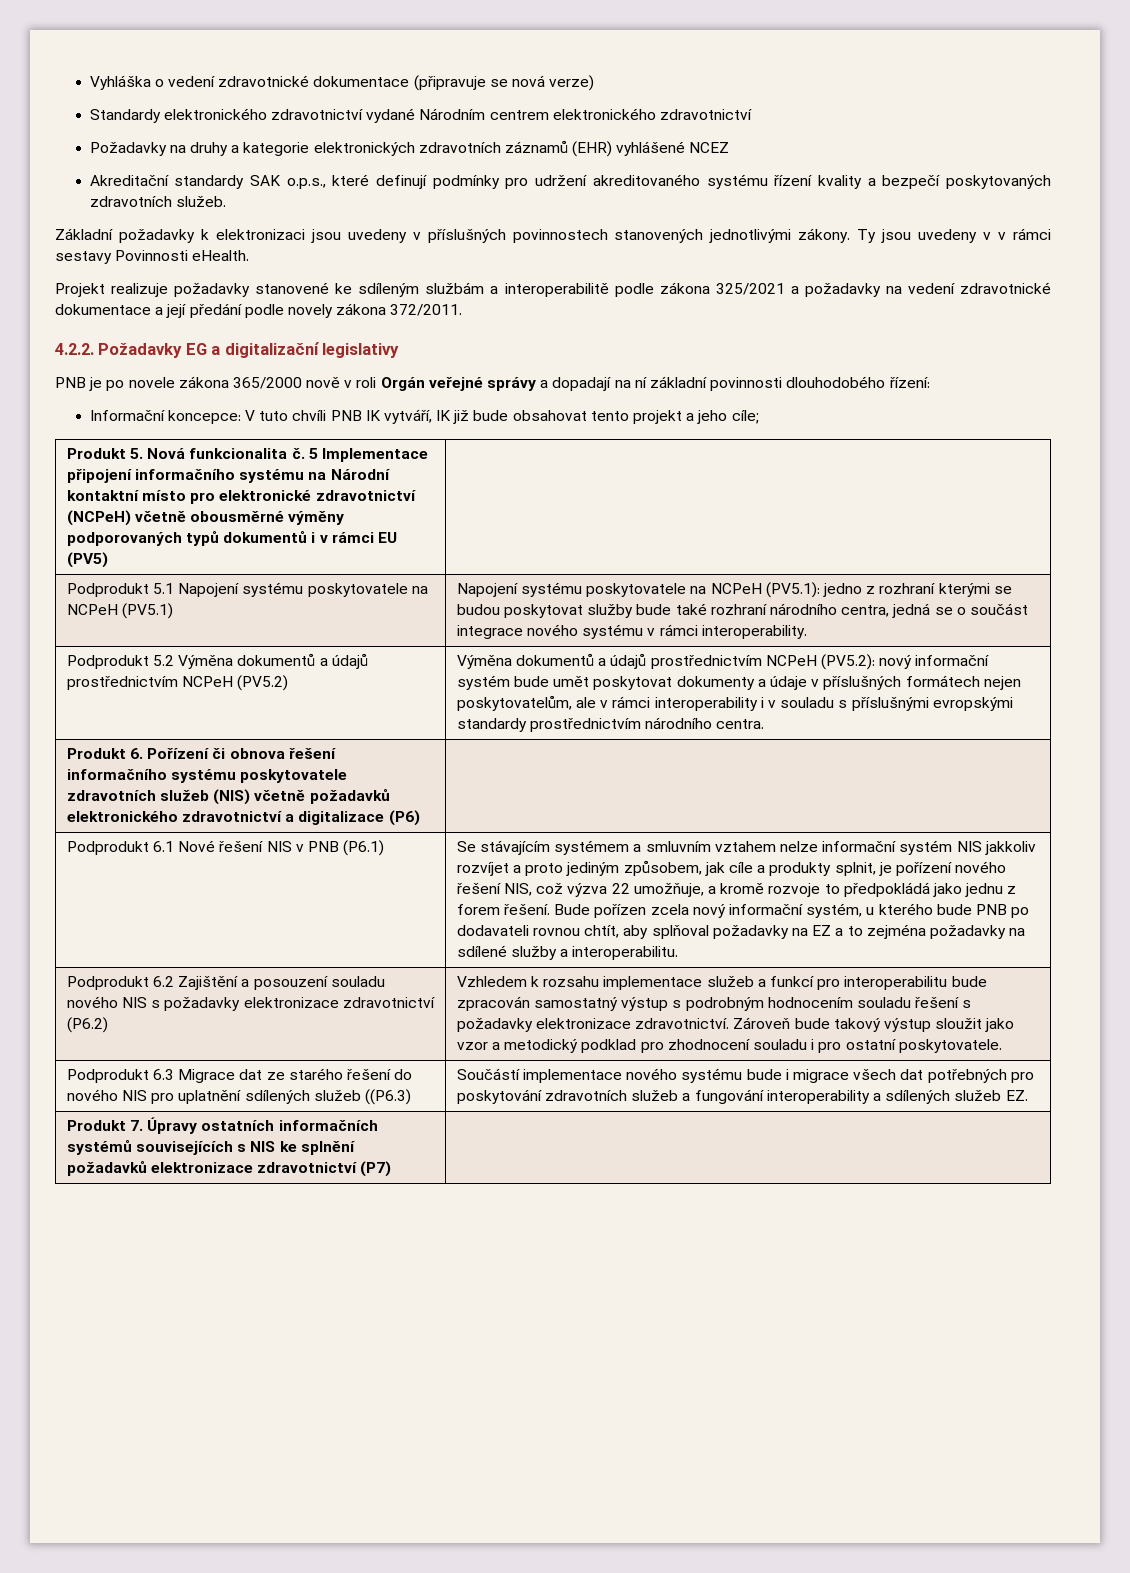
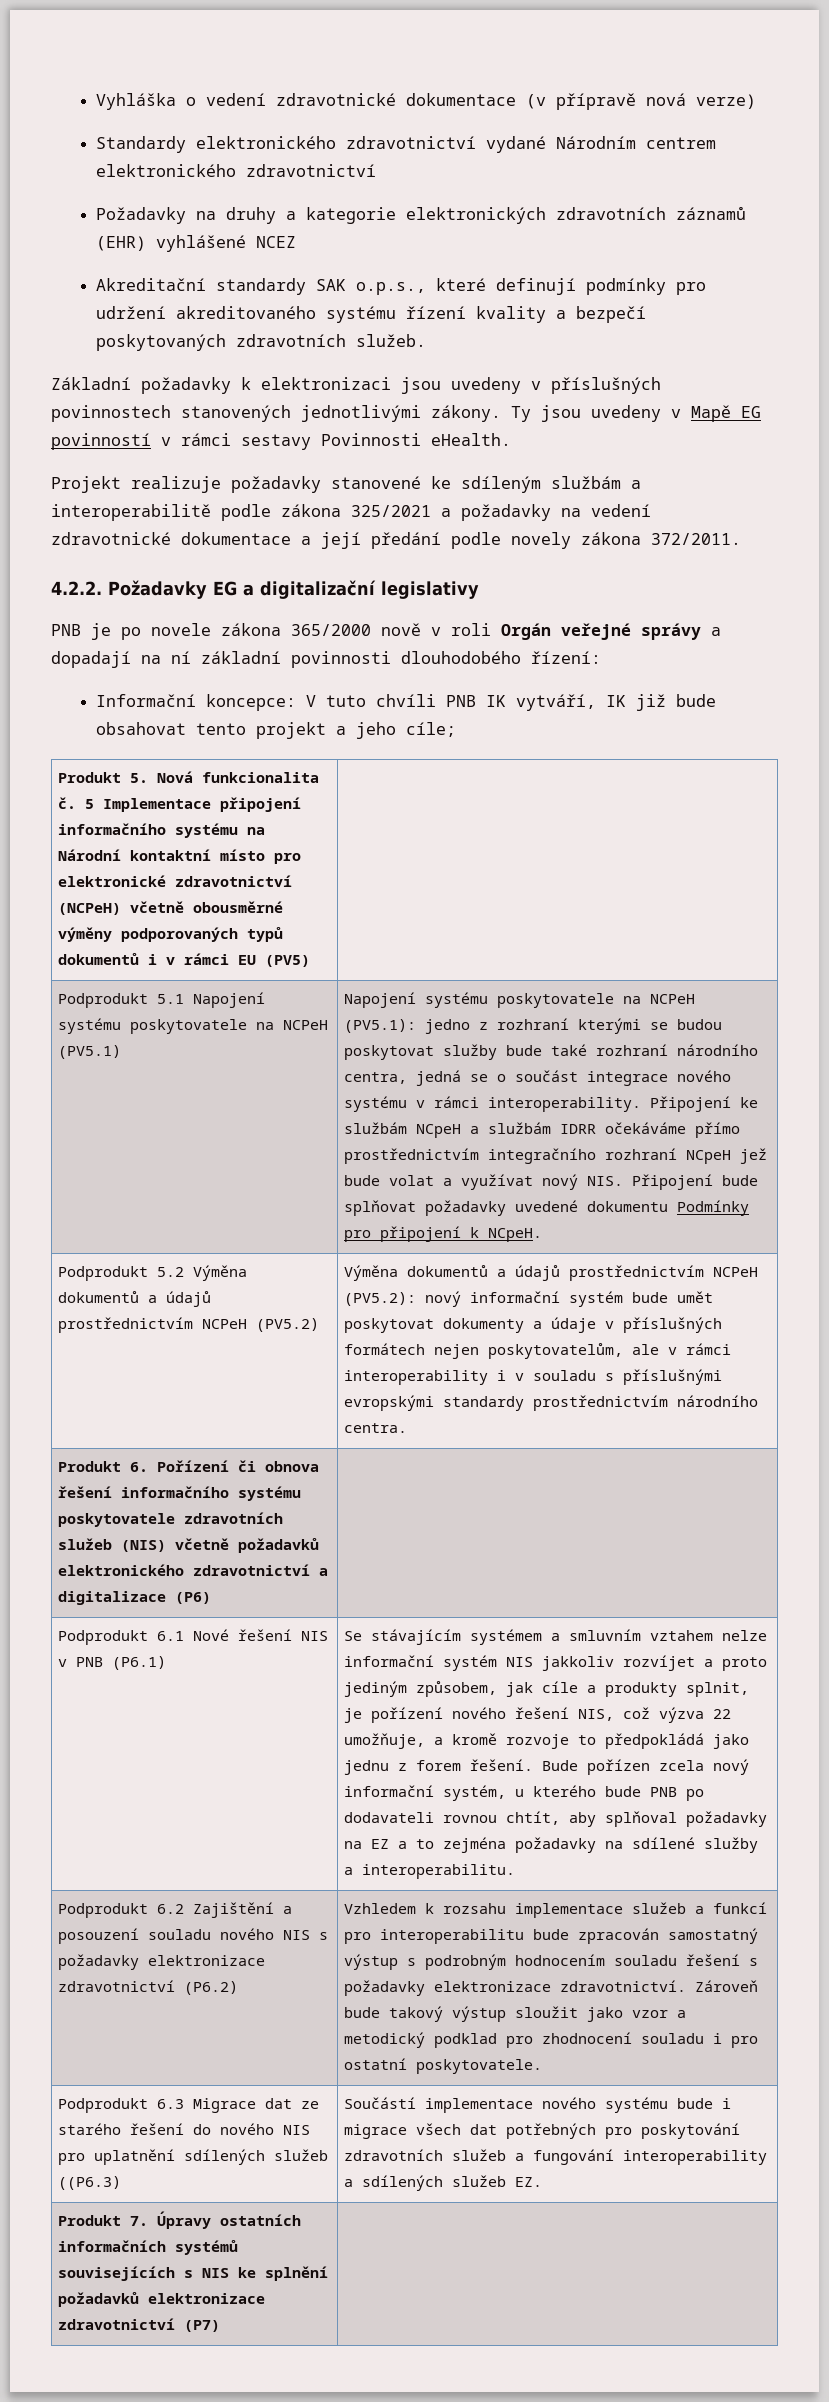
[413,75,508,91] (připravuje se -> [525,93,636,110] (v přípravě
(992, 236) none -> [691,405,761,422] [51,433,151,450] Mapě EG povinností
(807, 632) none -> [650,1096,759,1112] [344,1122,741,1138] [344,1148,768,1164] [344,1174,759,1190] [344,1200,750,1216] [344,1226,543,1242] Připojení ke službám NCpeH a službám IDRR očekáváme přímo prostřednictvím integračního rozhraní NCpeH jež bude volat a využívat nový NIS. Připojení bude splňovat požadavky uvedené dokumentu Podmínky pro připojení k NCpeH.

